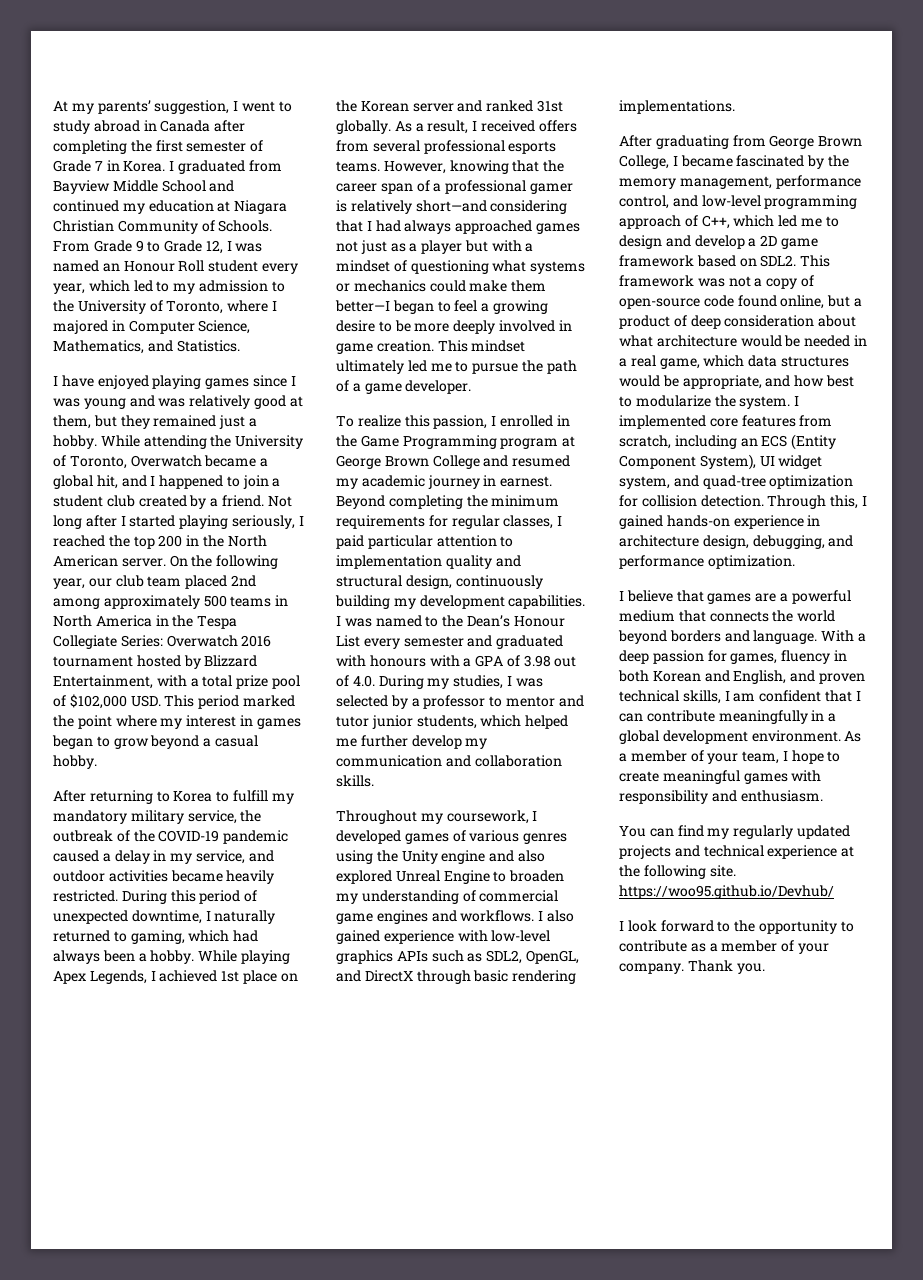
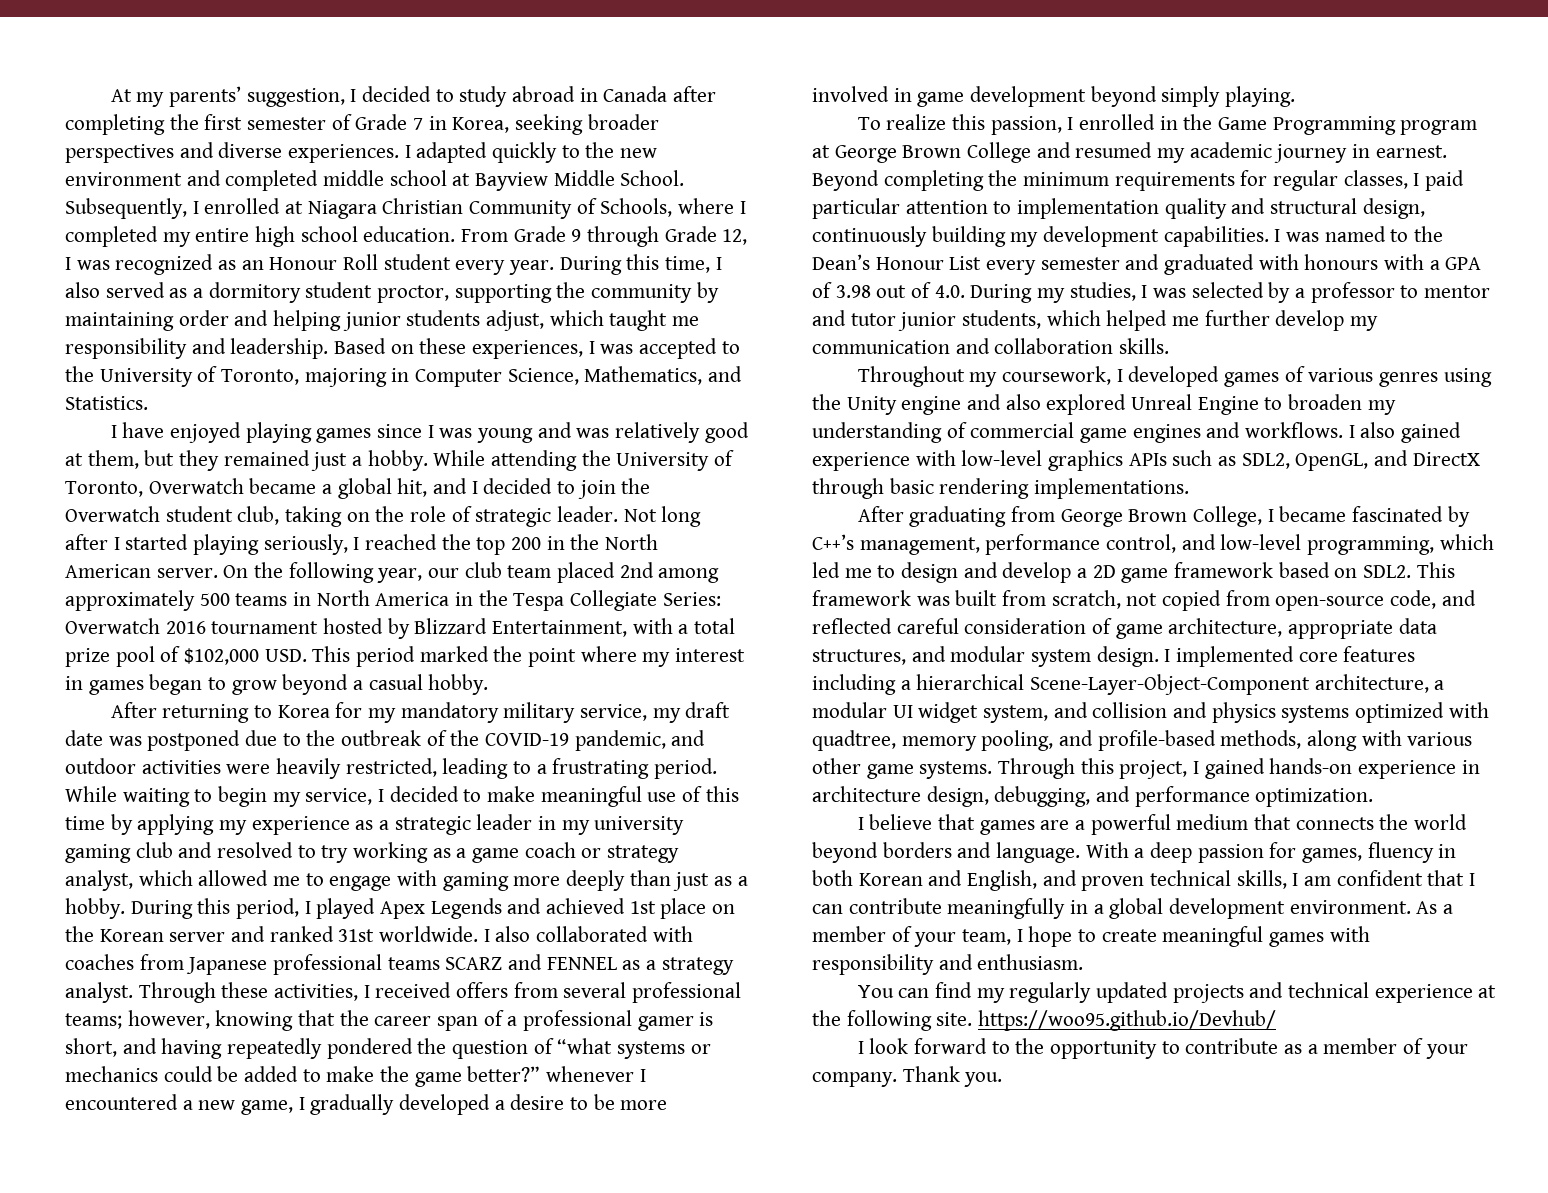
[241,101,275,112] went -> [361,86,431,102] decided
[123,160,282,174] [53,180,235,194] [53,200,214,214] Korea. I graduated from Bayview Middle School and continued my education -> [452,114,659,135] [65,142,658,163] [65,170,685,191] [65,198,281,219] Korea, seeking broader perspectives and diverse experiences. I adapted quickly to the new environment and completed middle school at Bayview Middle School. Subsequently, I enrolled
[218,220,273,232] Schools. -> [600,198,746,217] [65,226,456,247] Schools, where I completed my entire high school education.
[147,241,161,252] to -> [587,226,660,247] through
[53,260,99,272] named -> [115,254,237,275] recognized as
[53,280,268,294] year, which led to my admission -> [509,254,722,275] [65,282,719,303] [65,310,700,331] [65,338,718,359] year. During this time, I also served as a dormitory student proctor, supporting the community by maintaining order and helping junior students adjust, which taught me responsibility and leadership. Based on these experiences, I was accepted
[227,300,277,312] [53,320,108,334] where I majored -> [304,368,387,387] majoring
[159,475,224,489] happened -> [483,478,553,494] decided
[272,478,281,487] [53,495,264,509] a student club created by a friend. -> [621,478,651,494] [65,506,619,527] the Overwatch student club, taking on the role of strategic leader.
[216,790,268,802] to fulfill -> [335,702,363,718] for
(237, 817) none -> [652,702,731,723] [65,730,301,751] my draft date was postponed due to
[223,830,289,844] [53,850,274,864] [53,870,275,884] [53,890,258,904] [53,910,276,924] [53,930,259,944] [53,950,290,964] [53,970,156,984] pandemic caused a delay in my service, and outdoor activities became heavily restricted. During this period of unexpected downtime, I naturally returned to gaming, which had always been a hobby. While playing Apex Legends, I -> [574,730,706,751] [65,758,718,779] [65,786,739,807] [65,814,685,835] [65,842,680,863] [65,870,748,891] [65,898,542,919] pandemic, and outdoor activities were heavily restricted, leading to a frustrating period. While waiting to begin my service, I decided to make meaningful use of this time by applying my experience as a strategic leader in my university gaming club and resolved to try working as a game coach or strategy analyst, which allowed me to engage with gaming more deeply than just as a hobby. During this period, I played Apex Legends and
[336,120,469,134] globally. As a result, -> [379,926,693,942] [65,954,734,975] [65,982,359,1003] worldwide. I also collaborated with coaches from Japanese professional teams SCARZ and FENNEL as a strategy analyst. Through these activities,
[508,141,557,154] [336,161,446,174] esports teams. However, -> [65,1010,210,1029] teams; however,
[350,200,568,214] [336,220,580,234] [336,240,534,254] [336,260,586,274] [336,280,547,292] [335,300,548,314] relatively short—and considering that I had always approached games not just as a player but with a mindset of questioning what systems or mechanics could make them better—I began to feel a growing -> [65,1038,711,1059] [65,1066,646,1087] [65,1094,505,1115] short, and having repeatedly pondered the question of “what systems or mechanics could be added to make the game better?” whenever I encountered a new game, I gradually developed a
[453,320,496,334] deeply -> (668, 1105) none
[376,340,526,352] [336,360,577,374] [336,380,472,394] creation. This mindset ultimately led me to pursue the path of a game developer. -> [970,86,1296,107] development beyond simply playing.
[827,155,849,167] [619,178,676,189] the memory -> [812,534,854,550] C++’s
[764,195,858,209] [619,215,730,229] programming approach of C++, -> [1307,536,1435,555] programming,
[728,275,814,289] [619,295,862,309] [619,315,857,329] [619,335,867,347] [619,355,849,369] [619,375,854,389] [619,395,800,409] [619,415,833,429] [619,434,837,450] [619,454,823,470] [619,475,854,489] [619,495,859,509] not a copy of open-source code found online, but a product of deep consideration about what architecture would be needed in a real game, which data structures would be appropriate, and how best to modularize the system. I implemented core features from scratch, including an ECS (Entity Component System), UI widget system, and quad-tree optimization for collision detection. Through this, -> [955,590,1476,611] [812,618,1437,639] [812,646,1416,667] [812,674,1445,695] [812,702,1489,723] [812,730,1473,751] [812,758,1188,779] built from scratch, not copied from open-source code, and reflected careful consideration of game architecture, appropriate data structures, and modular system design. I implemented core features including a hierarchical Scene-Layer-Object-Component architecture, a modular UI widget system, and collision and physics systems optimized with quadtree, memory pooling, and profile-based methods, along with various other game systems. Through this project,

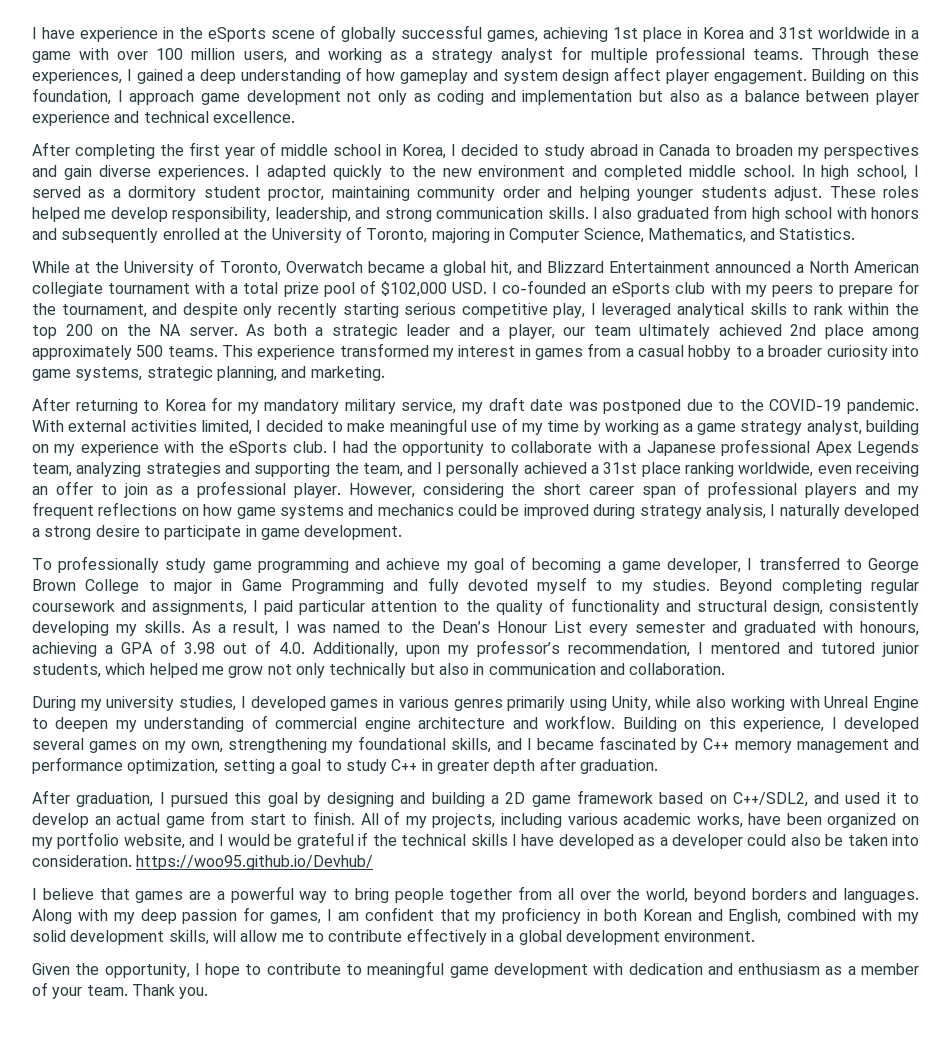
[110,86,345,107] At my parents’ suggestion, -> [32,25,919,42] [32,46,920,63] [32,67,919,84] [32,88,919,105] [32,111,295,126] [32,142,446,159] I have experience in the eSports scene of globally successful games, achieving 1st place in Korea and 31st worldwide in a game with over 100 million users, and working as a strategy analyst for multiple professional teams. Through these experiences, I gained a deep understanding of how gameplay and system design affect player engagement. Building on this foundation, I approach game development not only as coding and implementation but also as a balance between player experience and technical excellence. // After completing the first year of middle school in Korea,
[672,86,716,102] [65,114,659,135] after completing the first semester of Grade 7 in Korea, seeking broader -> [715,144,819,159] to broaden my
(214, 150) none -> [63,165,92,180] gain
[389,170,685,191] [65,198,746,219] [65,226,748,247] [65,254,722,275] [65,282,100,298] school at Bayview Middle School. Subsequently, I enrolled at Niagara Christian Community of Schools, where I completed my entire high school education. From Grade 9 through Grade 12, I was recognized as an Honour Roll student every year. During this time, I also -> [742,165,920,180] school. In high school, I
[454,282,719,303] [65,310,700,331] [65,338,740,359] supporting the community by maintaining order and helping junior students adjust, which taught me responsibility and leadership. Based on these experiences, I was accepted to -> [331,186,920,201] [32,205,919,222] [32,228,239,243] maintaining community order and helping younger students adjust. These roles helped me develop responsibility, leadership, and strong communication skills. I also graduated from high school with honors and subsequently enrolled at
[110,422,749,443] [65,450,578,471] I have enjoyed playing games since I was young and was relatively good at them, but they remained just a hobby. While attending -> [32,261,90,273] While at
[471,478,651,499] [65,506,702,527] [65,534,659,555] [65,562,720,583] [65,590,721,611] [65,618,628,639] I decided to join the Overwatch student club, taking on the role of strategic leader. Not long after I started playing seriously, I reached the top 200 in the North American server. On the following year, our club team placed 2nd among approximately 500 teams in North America in the Tespa Collegiate Series: Overwatch 2016 tournament hosted by Blizzard Entertainment, -> [547,261,919,273] [32,282,191,297] Blizzard Entertainment announced a North American collegiate tournament
[312,646,746,667] [65,674,489,695] This period marked the point where my interest in games began to grow beyond a casual hobby. -> [492,280,920,297] [32,303,920,318] [32,324,919,339] [32,343,920,360] [32,366,385,381] I co-founded an eSports club with my peers to prepare for the tournament, and despite only recently starting serious competitive play, I leveraged analytical skills to rank within the top 200 on the NA server. As both a strategic leader and a player, our team ultimately achieved 2nd place among approximately 500 teams. This experience transformed my interest in games from a casual hobby to a broader curiosity into game systems, strategic planning, and marketing.
[341,730,706,751] [65,758,718,779] [65,786,373,807] outbreak of the COVID-19 pandemic, and outdoor activities were heavily restricted, leading to a frustrating period. While waiting to begin my service, -> [769,399,919,414] [32,420,253,435] COVID-19 pandemic. With external activities limited,
[705,786,739,802] this -> [521,423,543,435] my
[137,814,685,835] [65,842,680,863] [65,870,748,891] [65,898,736,919] [65,926,693,942] [65,954,734,975] [65,982,742,1003] [65,1010,714,1031] [65,1038,711,1059] [65,1066,646,1087] [65,1094,395,1115] applying my experience as a strategic leader in my university gaming club and resolved to try working as a game coach or strategy analyst, which allowed me to engage with gaming more deeply than just as a hobby. During this period, I played Apex Legends and achieved 1st place on the Korean server and ranked 31st worldwide. I also collaborated with coaches from Japanese professional teams SCARZ and FENNEL as a strategy analyst. Through these activities, I received offers from several professional teams; however, knowing that the career span of a professional gamer is short, and having repeatedly pondered the question of “what systems or mechanics could be added to make the game better?” whenever I encountered a new game, I gradually -> [604,420,920,435] [32,439,920,456] [32,462,920,477] [32,481,920,498] [32,502,840,519] working as a game strategy analyst, building on my experience with the eSports club. I had the opportunity to collaborate with a Japanese professional Apex Legends team, analyzing strategies and supporting the team, and I personally achieved a 31st place ranking worldwide, even receiving an offer to join as a professional player. However, considering the short career span of professional players and my frequent reflections on how game systems and mechanics could be improved during strategy analysis, I naturally
(505, 1105) none -> [44,526,92,540] strong
[593,1094,668,1110] [812,86,1296,107] [857,114,1478,135] [812,142,1447,163] [812,170,1408,191] be more involved in game development beyond simply playing. // To realize this passion, I enrolled in the Game Programming program at George Brown College and resumed my academic journey in earnest. Beyond completing the minimum requirements for regular classes, -> [164,525,403,540] [32,556,920,573] [32,577,919,594] [32,600,248,615] participate in game development. // To professionally study game programming and achieve my goal of becoming a game developer, I transferred to George Brown College to major in Game Programming and fully devoted myself to my studies. Beyond completing regular coursework and assignments,
[1017,198,1425,219] [812,226,1269,247] implementation quality and structural design, continuously building my development capabilities. -> [465,598,920,615] [32,621,279,636] the quality of functionality and structural design, consistently developing my skills. As a result,
[1304,254,1425,270] honours with -> [860,621,920,636] [32,642,97,657] honours, achieving
[970,282,1491,303] [812,310,896,326] During my studies, I was selected by a professor to mentor and tutor -> [313,640,875,657] Additionally, upon my professor’s recommendation, I mentored and tutored
[1204,310,1379,331] [812,338,1170,354] [857,366,1111,387] further develop my communication and collaboration skills. // Throughout my coursework, -> [228,663,726,678] [32,696,237,711] grow not only technically but also in communication and collaboration. // During my university studies,
[1284,366,1305,382] of -> [383,696,395,708] in
[1443,368,1492,387] [812,394,1127,415] using the Unity engine and also explored -> [507,696,820,711] primarily using Unity, while also working with
[1288,394,1363,410] broaden -> [55,717,109,732] deepen
[1080,422,1462,443] [812,450,1480,471] [812,478,1190,499] [857,506,1470,527] [812,534,1494,555] [812,562,1072,583] game engines and workflows. I also gained experience with low-level graphics APIs such as SDL2, OpenGL, and DirectX through basic rendering implementations. // After graduating from George Brown College, I became fascinated by C++’s management, performance control, and low-level programming, which led me to design and develop -> [364,715,920,732] [32,736,919,753] [32,757,658,774] [32,790,485,807] engine architecture and workflow. Building on this experience, I developed several games on my own, strengthening my foundational skills, and I became fascinated by C++ memory management and performance optimization, setting a goal to study C++ in greater depth after graduation. // After graduation, I pursued this goal by designing and building
[1363,562,1455,578] [812,590,1476,611] [812,618,1437,639] [812,646,1416,667] [812,674,1445,695] [812,702,1489,723] [812,730,1473,751] [812,758,1480,779] [812,786,1374,807] SDL2. This framework was built from scratch, not copied from open-source code, and reflected careful consideration of game architecture, appropriate data structures, and modular system design. I implemented core features including a hierarchical Scene-Layer-Object-Component architecture, a modular UI widget system, and collision and physics systems optimized with quadtree, memory pooling, and profile-based methods, along with various other game systems. Through this project, I gained hands-on experience in architecture design, debugging, and performance optimization. -> [732,792,919,807] [32,811,919,828] [32,832,919,849] [32,855,374,870] C++/SDL2, and used it to develop an actual game from start to finish. All of my projects, including various academic works, have been organized on my portfolio website, and I would be grateful if the technical skills I have developed as a developer could also be taken into consideration. https://woo95.github.io/Devhub/
[1176,814,1467,830] [812,842,1434,863] medium that connects the world beyond borders and language. With a deep passion for games, fluency -> [299,886,919,903] [32,907,582,924] way to bring people together from all over the world, beyond borders and languages. Along with my deep passion for games, I am confident that my proficiency
[1042,870,1476,891] [812,898,1066,919] and proven technical skills, I am confident that I can contribute meaningfully -> [787,909,920,924] [32,928,487,945] combined with my solid development skills, will allow me to contribute effectively
[1416,901,1454,914] [812,926,1370,947] [812,954,1084,975] [857,982,1497,1003] [812,1010,1277,1031] [857,1038,1279,1059] As a member of your team, I hope to create meaningful games with responsibility and enthusiasm. // You can find my regularly updated projects and technical experience at the following site. https://woo95.github.io/Devhub/ // I look forward to the opportunity to contribute -> [32,961,821,978] // Given the opportunity, I hope to contribute to meaningful game development with dedication and enthusiasm
[812,1072,897,1087] company. -> [86,985,128,996] team.

